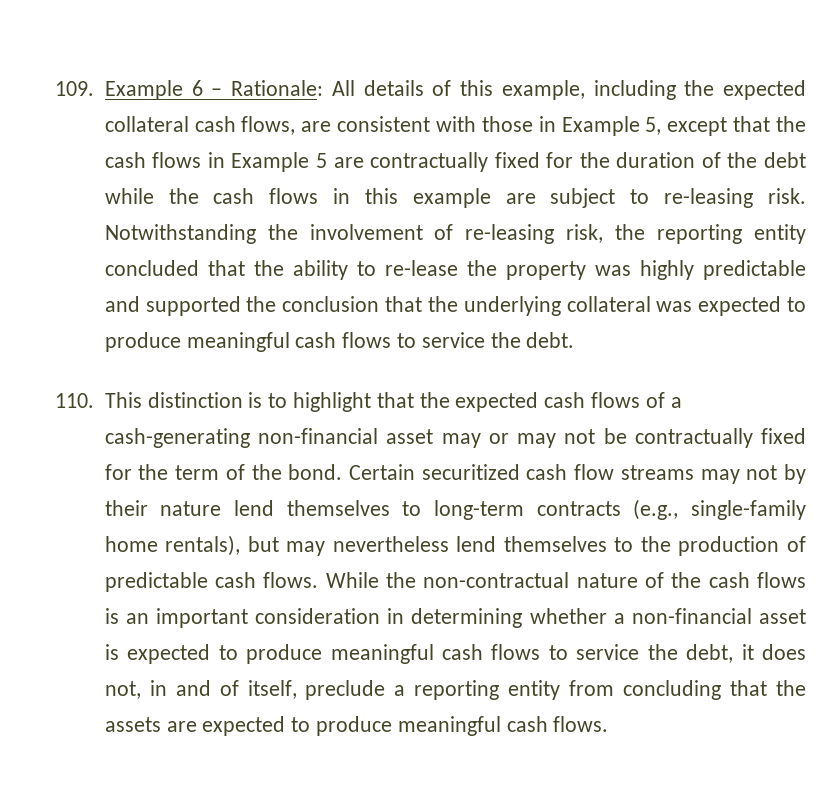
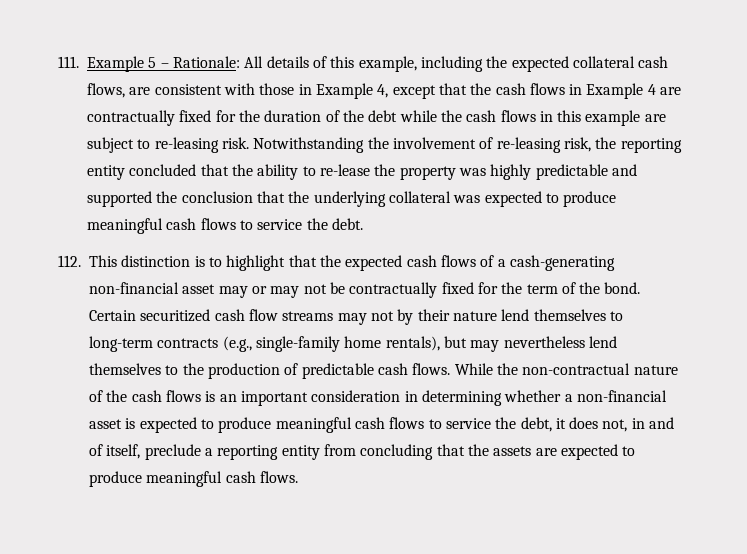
[55,80,203,100] 109. Example 6 -> [58,56,157,72] 111. Example 5
[645,117,662,135] 5, -> [377,84,389,98] 4,
[315,153,327,168] 5 -> [647,84,656,95] 4
[55,393,94,408] 110. -> [58,255,81,267] 112.

